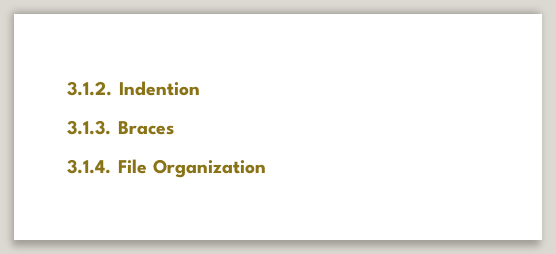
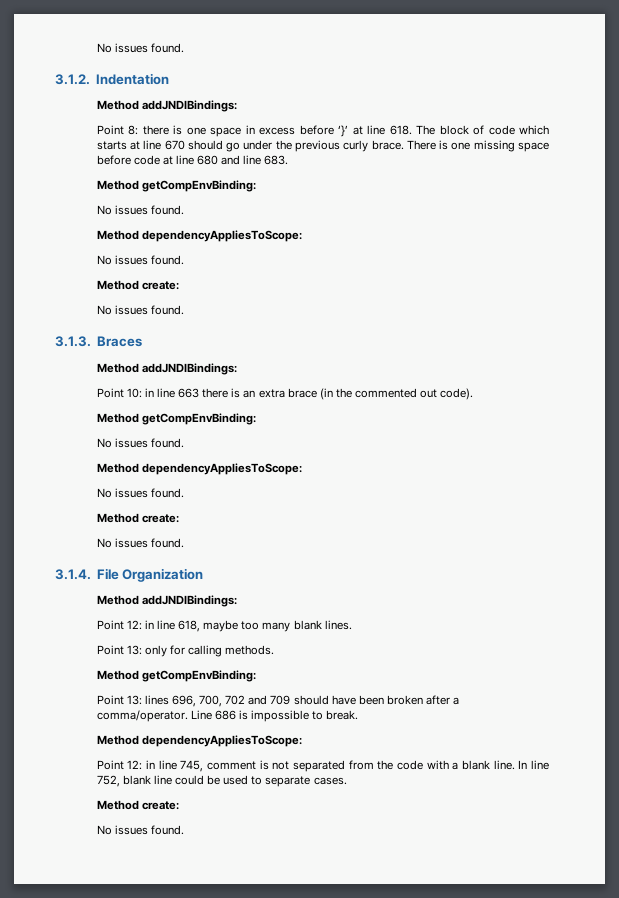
[67,81,201,96] [67,120,175,135] [67,159,266,178] 3.1.2. Indention // 3.1.3. Braces // 3.1.4. File Organization -> [96,43,184,53] [55,73,169,85] [96,100,237,112] [96,125,549,137] [96,140,549,152] [96,155,289,165] [96,180,256,192] [96,205,184,215] [96,230,302,242] [96,255,184,265] [96,280,179,290] [96,305,184,315] [55,336,142,347] [96,363,237,375] [96,388,474,400] [96,413,256,425] [96,438,184,448] [96,463,302,475] [96,488,184,498] [96,513,179,523] [96,538,184,548] [55,568,204,582] [96,595,237,607] [96,620,352,632] [96,645,275,657] [96,670,256,682] [96,695,460,707] [96,710,359,722] [96,735,302,747] [96,760,549,772] [96,775,347,787] [96,800,179,810] [96,825,184,835] No issues found. // 3.1.2. Indentation // Method addJNDIBindings: // Point 8: there is one space in excess before ‘}’ at line 618. The block of code which starts at line 670 should go under the previous curly brace. There is one missing space before code at line 680 and line 683. // Method getCompEnvBinding: // No issues found. // Method dependencyAppliesToScope: // No issues found. // Method create: // No issues found. // 3.1.3. Braces // Method addJNDIBindings: // Point 10: in line 663 there is an extra brace (in the commented out code). // Method getCompEnvBinding: // No issues found. // Method dependencyAppliesToScope: // No issues found. // Method create: // No issues found. // 3.1.4. File Organization // Method addJNDIBindings: // Point 12: in line 618, maybe too many blank lines. // Point 13: only for calling methods. // Method getCompEnvBinding: // Point 13: lines 696, 700, 702 and 709 should have been broken after a comma/operator. Line 686 is impossible to break. // Method dependencyAppliesToScope: // Point 12: in line 745, comment is not separated from the code with a blank line. In line 752, blank line could be used to separate cases. // Method create: // No issues found.

